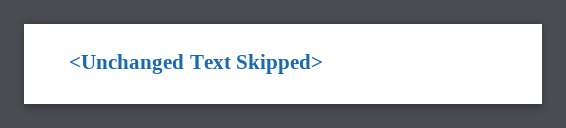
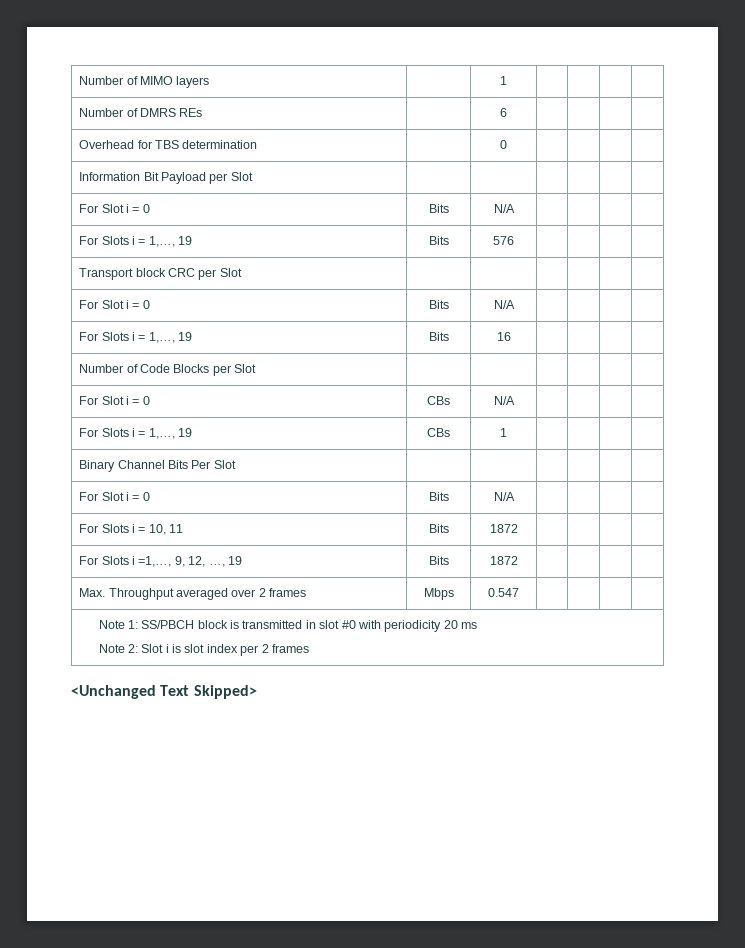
(69, 64) none -> [79,76,210,88] [500,76,507,85] [79,108,203,117] [500,108,507,117] [79,140,258,149] [500,140,507,149] [79,172,253,184] [79,204,150,213] [428,204,449,213] [493,204,515,213] [79,236,193,247] [428,236,449,245] [493,236,514,245] [79,268,242,280] [79,300,150,309] [428,300,449,309] [493,300,515,309] [79,332,193,343] [428,332,449,341] [496,332,511,341] [79,364,257,376] [79,396,150,405] [427,396,450,405] [493,396,515,405] [79,428,193,439] [427,428,450,437] [500,428,507,437] [79,460,236,472] [79,492,150,501] [428,492,449,501] [493,492,515,501] [79,524,184,535] [428,524,449,533] [489,524,518,533] [79,556,242,567] [428,556,449,565] [489,556,518,565] [79,588,307,600] [423,588,454,600] [488,588,519,597] [98,620,478,632] [98,644,309,656] Number of MIMO layers | | 1 | | | | // Number of DMRS REs | | 6 | | | | // Overhead for TBS determination | | 0 | | | | // Information Bit Payload per Slot | | | | | | // For Slot i = 0 | Bits | N/A | | | | // For Slots i = 1,…, 19 | Bits | 576 | | | | // Transport block CRC per Slot | | | | | | // For Slot i = 0 | Bits | N/A | | | | // For Slots i = 1,…, 19 | Bits | 16 | | | | // Number of Code Blocks per Slot | | | | | | // For Slot i = 0 | CBs | N/A | | | | // For Slots i = 1,…, 19 | CBs | 1 | | | | // Binary Channel Bits Per Slot | | | | | | // For Slot i = 0 | Bits | N/A | | | | // For Slots i = 10, 11 | Bits | 1872 | | | | // For Slots i =1,…, 9, 12, …, 19 | Bits | 1872 | | | | // Max. Throughput averaged over 2 frames | Mbps | 0.547 | | | | // Note 1: SS/PBCH block is transmitted in slot #0 with periodicity 20 ms // Note 2: Slot i is slot index per 2 frames //

